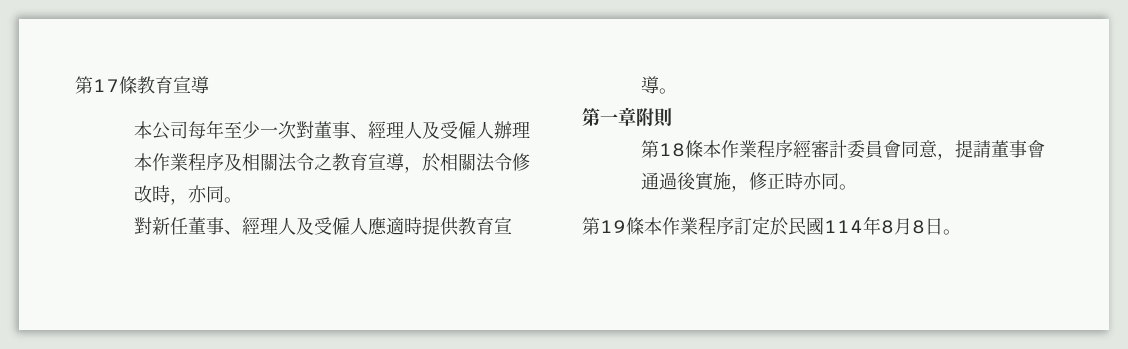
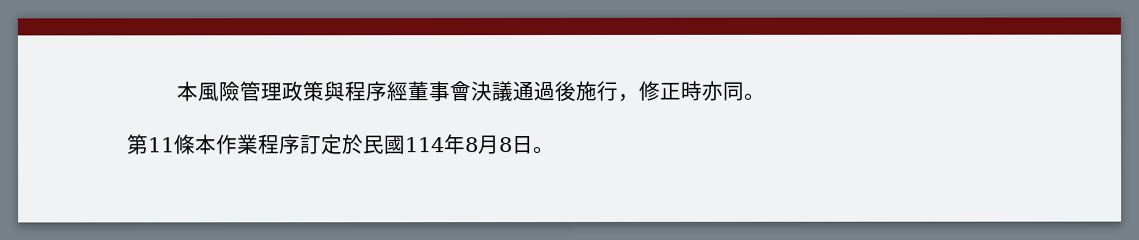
[75,76,209,94] [134,120,531,140] [134,153,531,173] [134,185,243,205] [134,217,513,236] [641,76,678,94] [582,107,672,127] [641,140,1046,160] [641,172,732,191] 第17條教育宣導 // 本公司每年至少一次對董事、經理人及受僱人辦理本作業程序及相關法令之教育宣導，於相關法令修改時，亦同。 // 對新任董事、經理人及受僱人應適時提供教育宣導。 // 第一章附則 // 第18條本作業程序經審計委員會同意，提請董事會通過後實施 -> [175,80,618,102] 本風險管理政策與程序經董事會決議通過後施行
[600,220,626,233] 19 -> [148,137,175,153] 11

